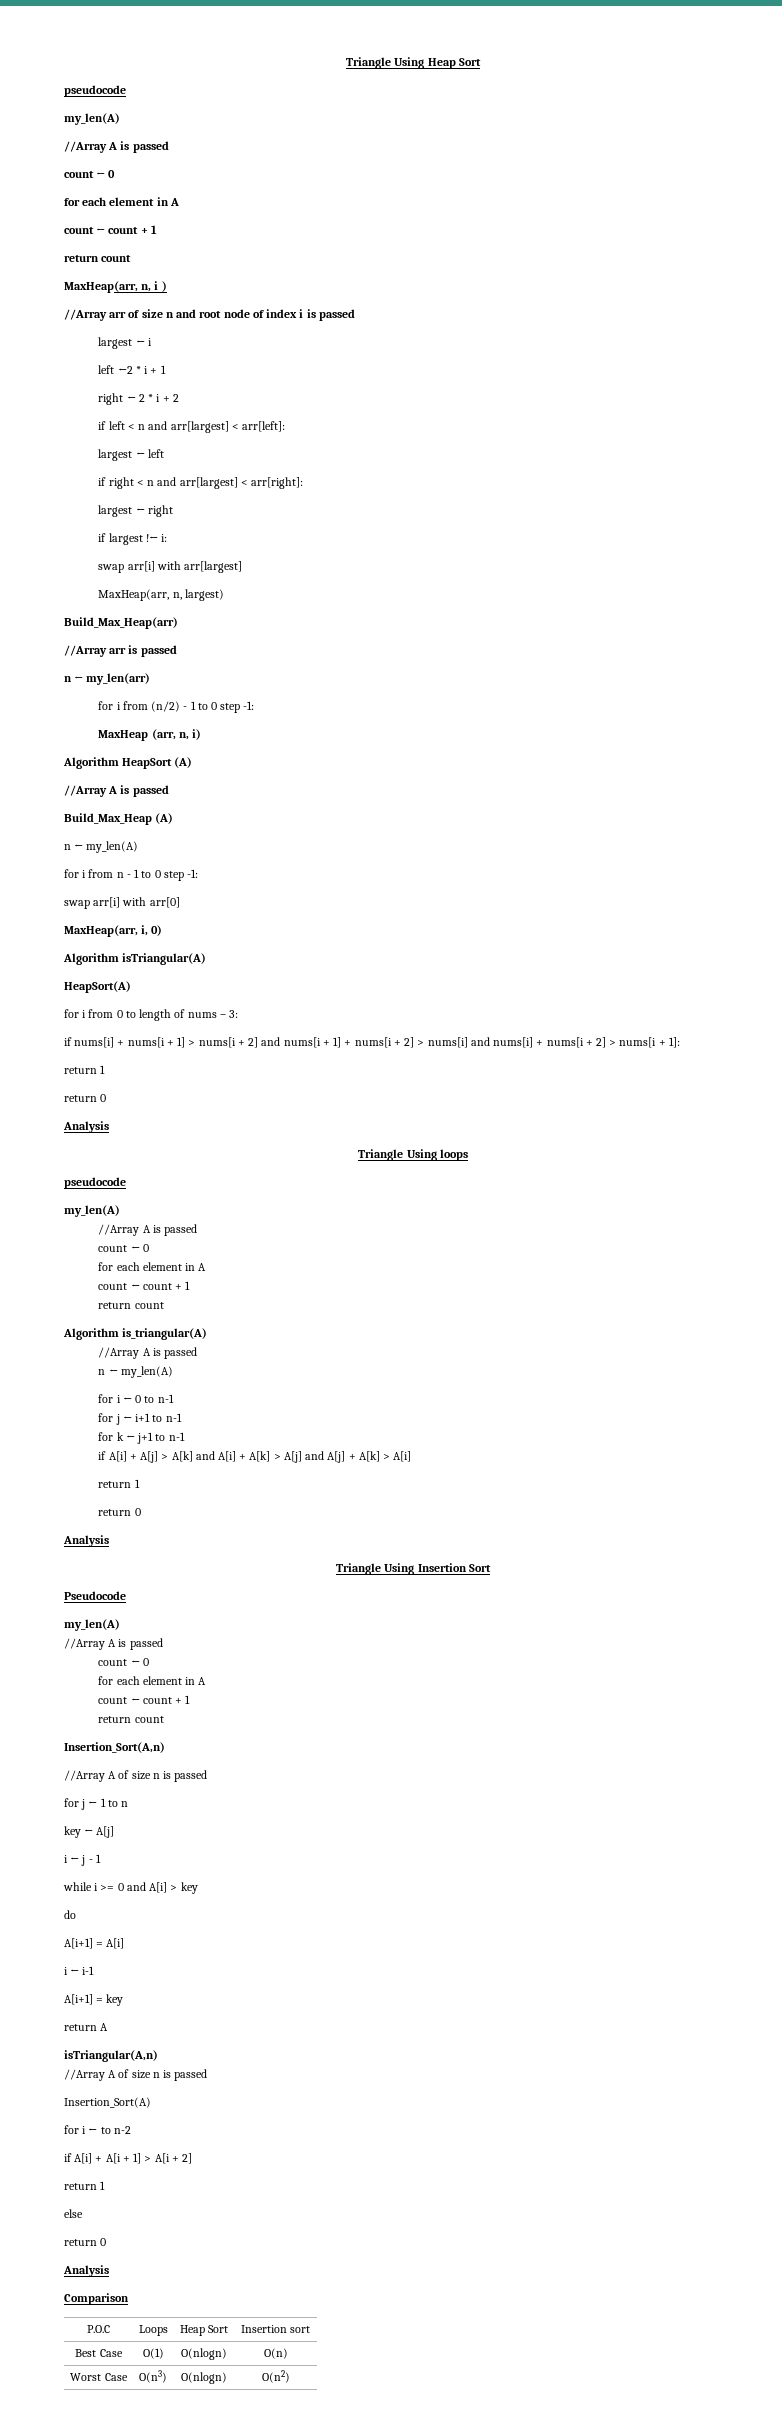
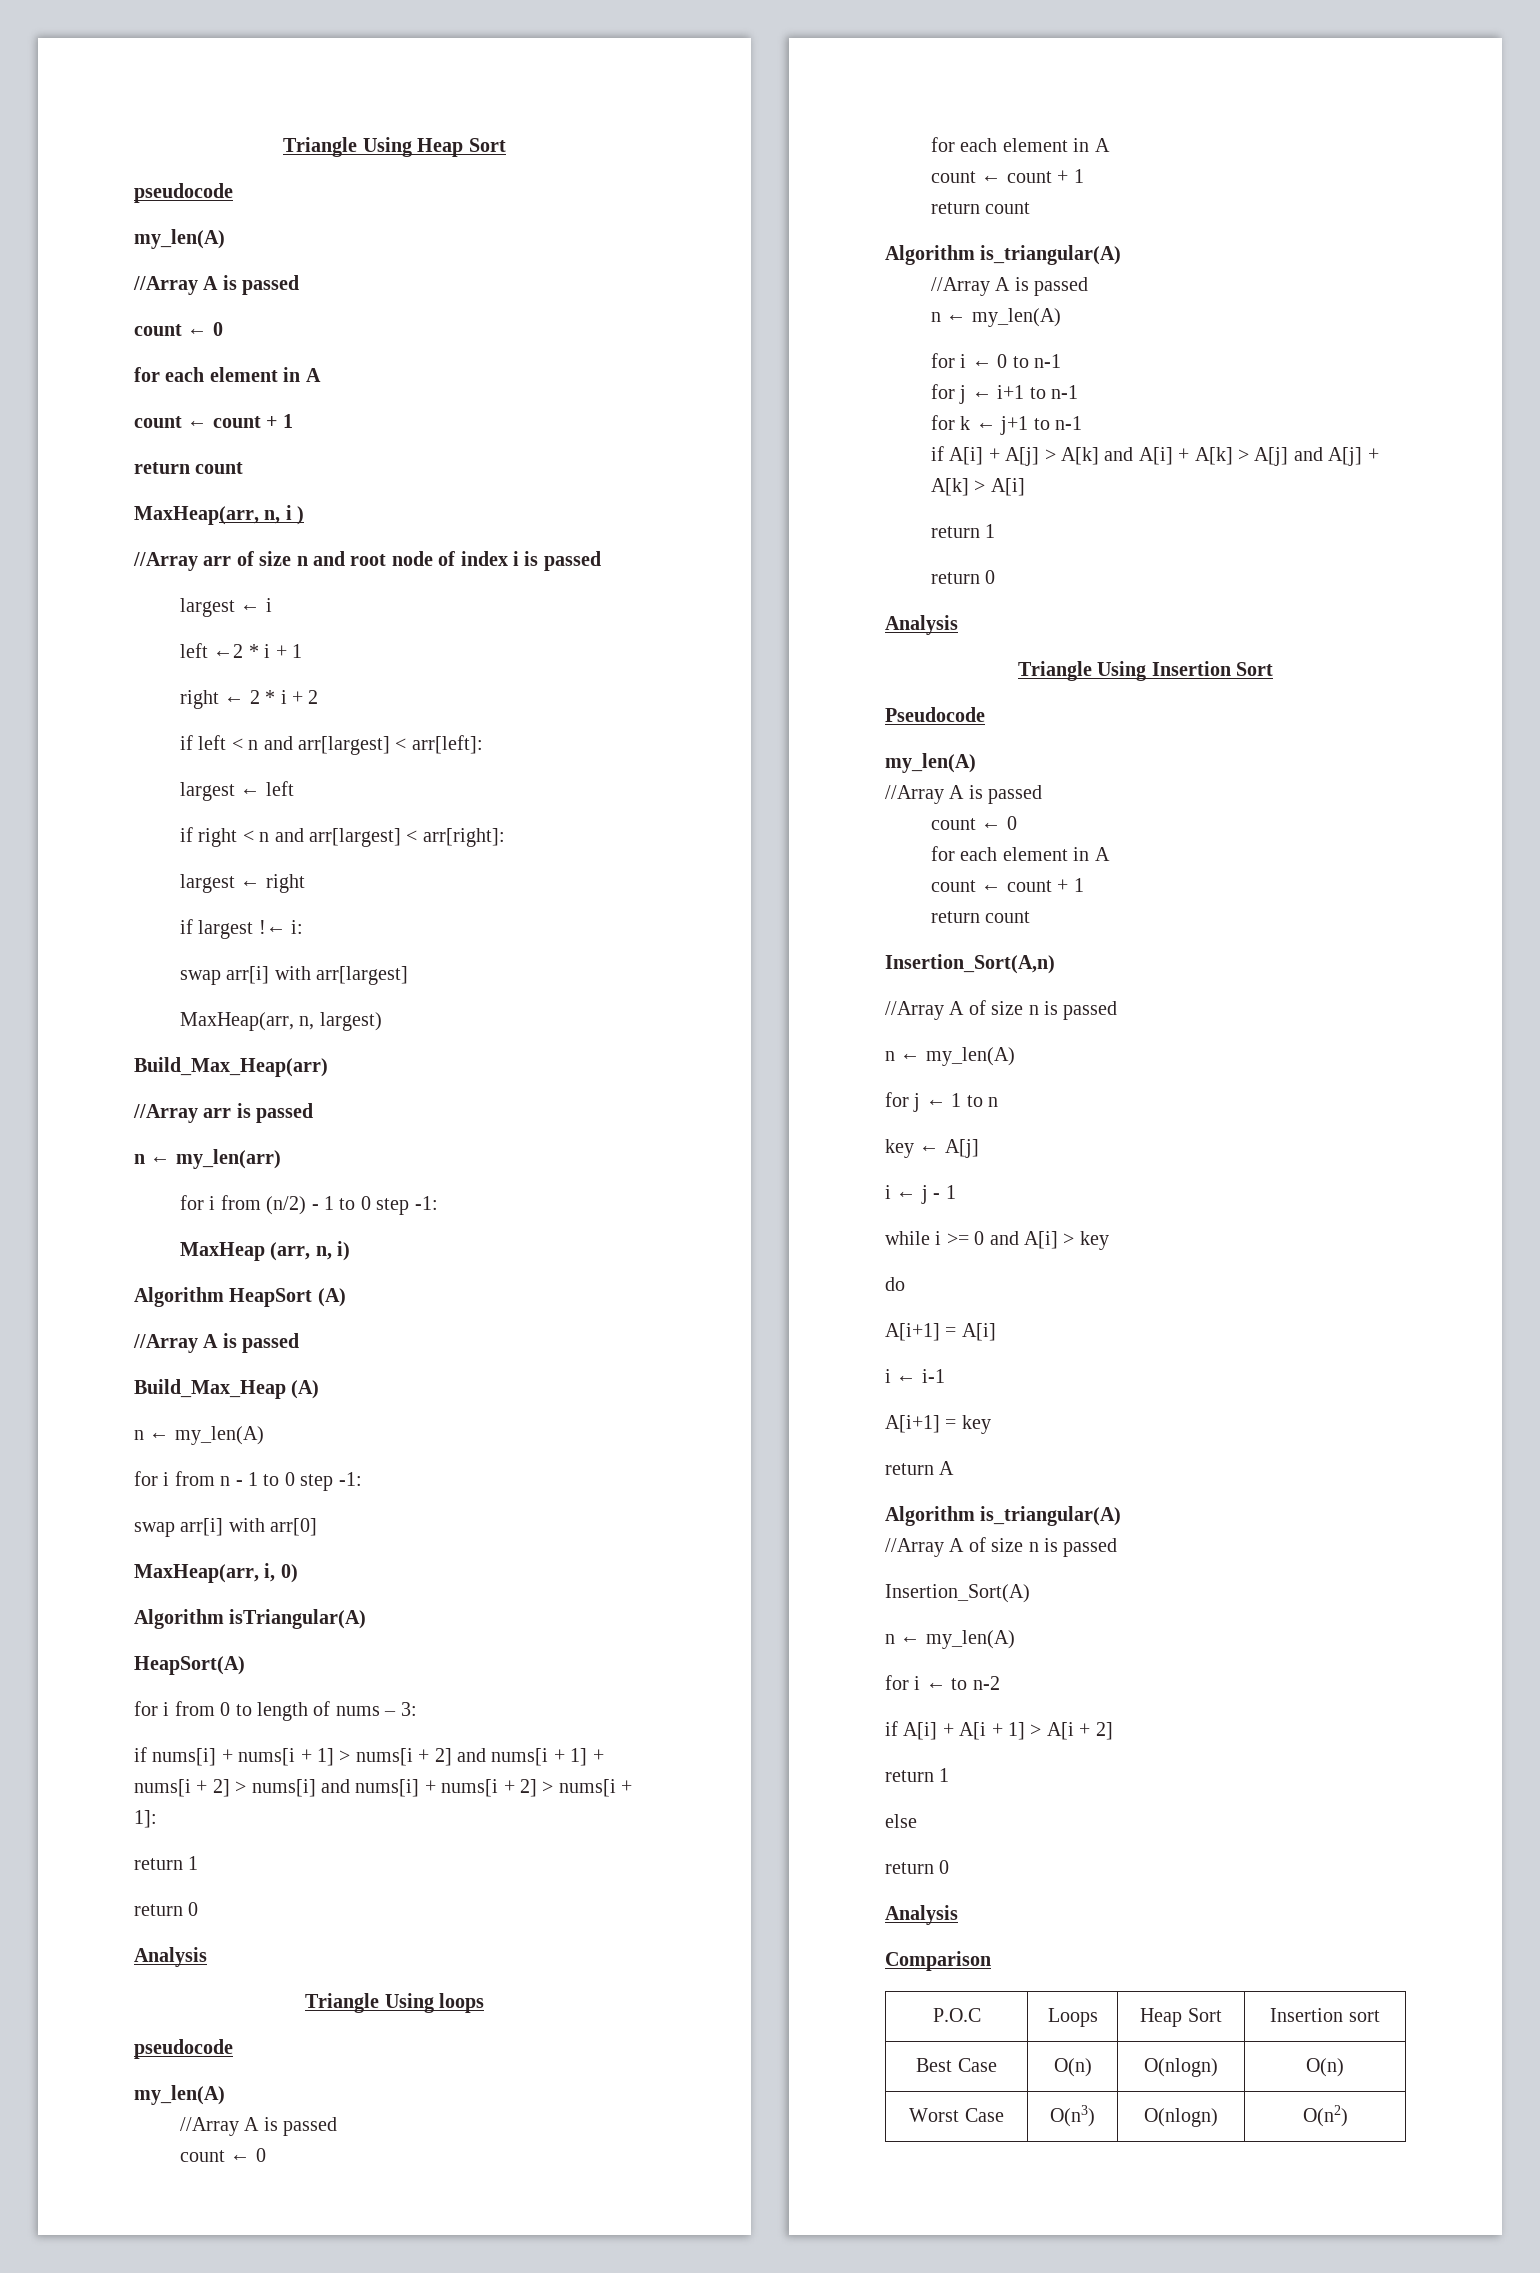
(208, 1776) none -> [885,1047,1015,1066] // n ← my_len(A)
[64,2050,158,2062] isTriangular(A,n) -> [885,1506,1122,1526] Algorithm is_triangular(A)
(151, 2102) none -> [885,1630,1015,1649] // n ← my_len(A)
[142,2348,164,2359] O(1) -> [1053,2058,1092,2077] O(n)

